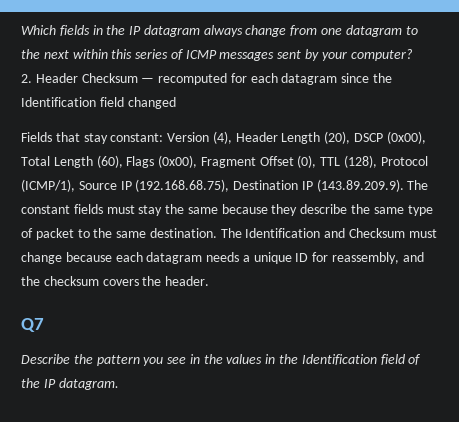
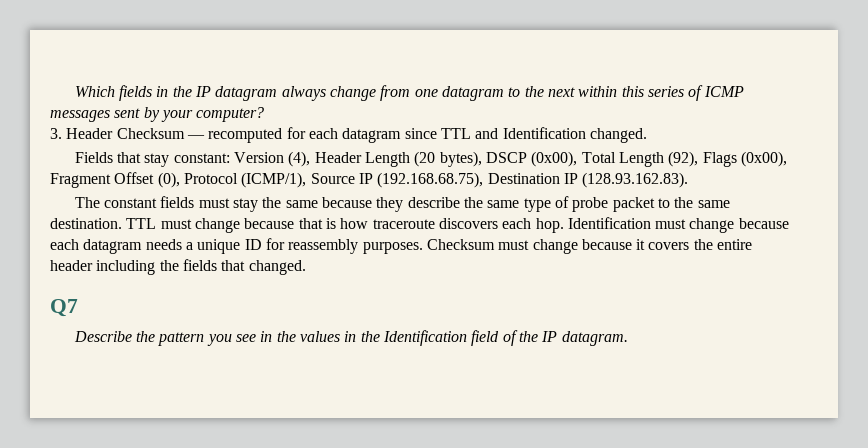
[21,74,32,83] 2. -> [50,128,62,139] 3.
[373,73,393,83] [21,97,176,109] the Identification field changed -> [440,127,647,143] TTL and Identification changed.
[324,131,351,144] (20), -> [414,151,482,167] (20 bytes),
[96,155,123,168] (60), -> [668,151,699,167] (92),
[320,155,378,168] TTL (128), -> (180, 180) none
[316,179,404,192] (143.89.209.9). -> [582,172,689,188] (128.93.162.83). //
(33, 233) none -> [572,197,609,212] probe
[220,228,406,238] The Identification and Checksum -> [126,217,651,233] TTL must change because that is how traceroute discovers each hop. Identification
[332,252,424,264] [21,276,210,286] reassembly, and the checksum covers the header. -> [288,239,753,254] [50,259,306,275] reassembly purposes. Checksum must change because it covers the entire header including the fields that changed.

